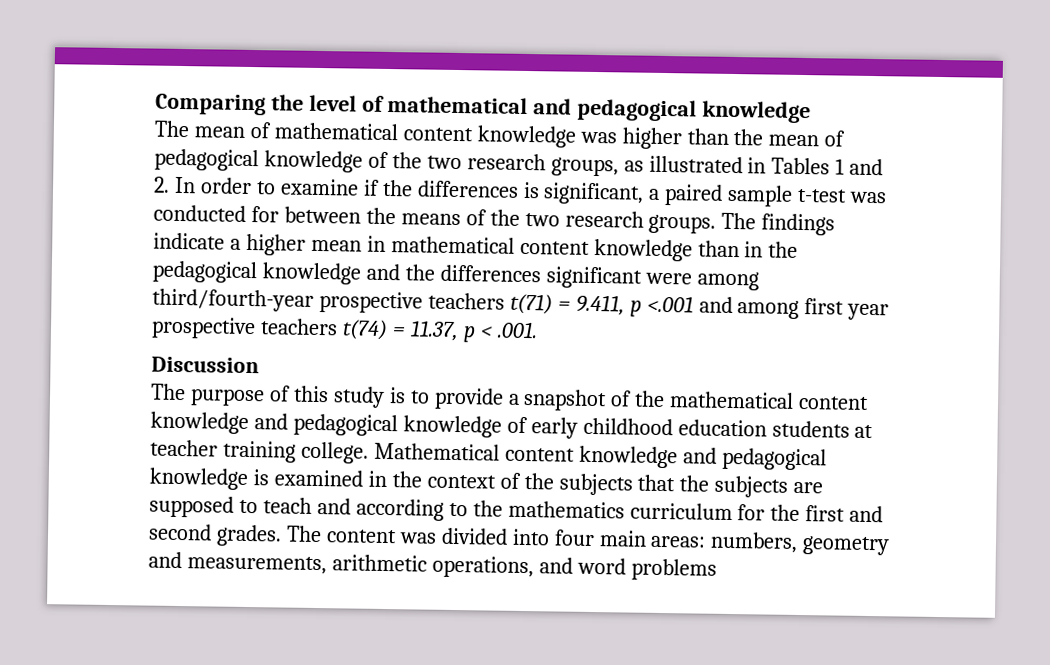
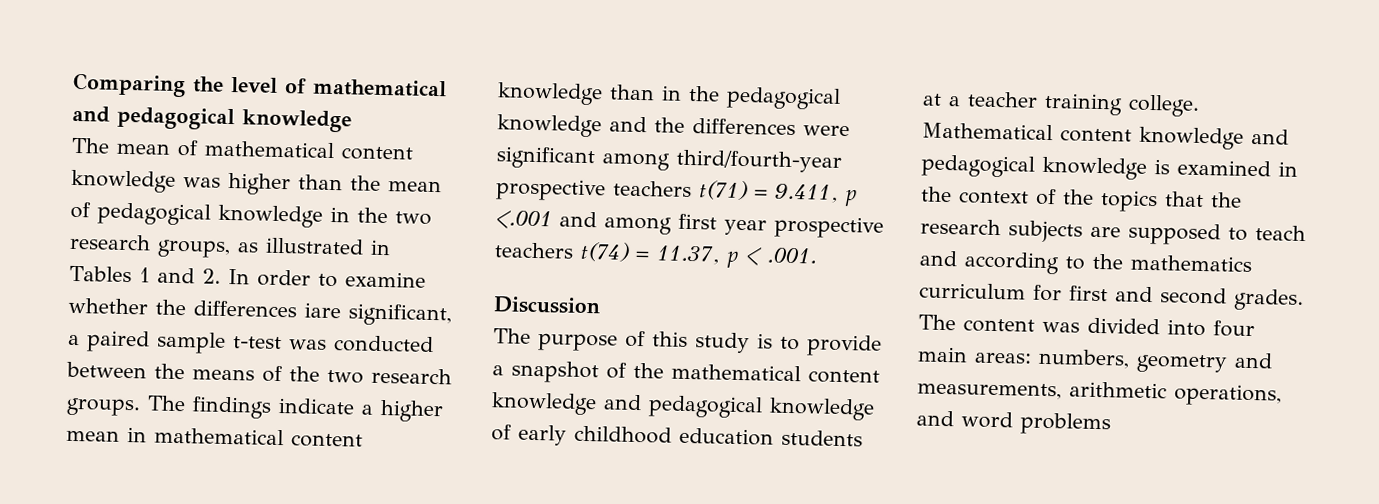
[367,151,389,169] of -> [330,206,350,223] in
[362,179,540,199] if the differences is -> [68,297,341,319] whether the differences iare
[250,206,279,223] for -> (434, 344) none
[545,266,692,289] significant were -> [803,125,850,137] [496,146,596,170] were significant
(874, 431) none -> [948,96,961,107] a
[558,473,633,496] subjects -> [1100,190,1158,213] topics
(710, 483) none -> [920,218,1001,236] research
[770,504,801,522] the -> (1062, 293) none

